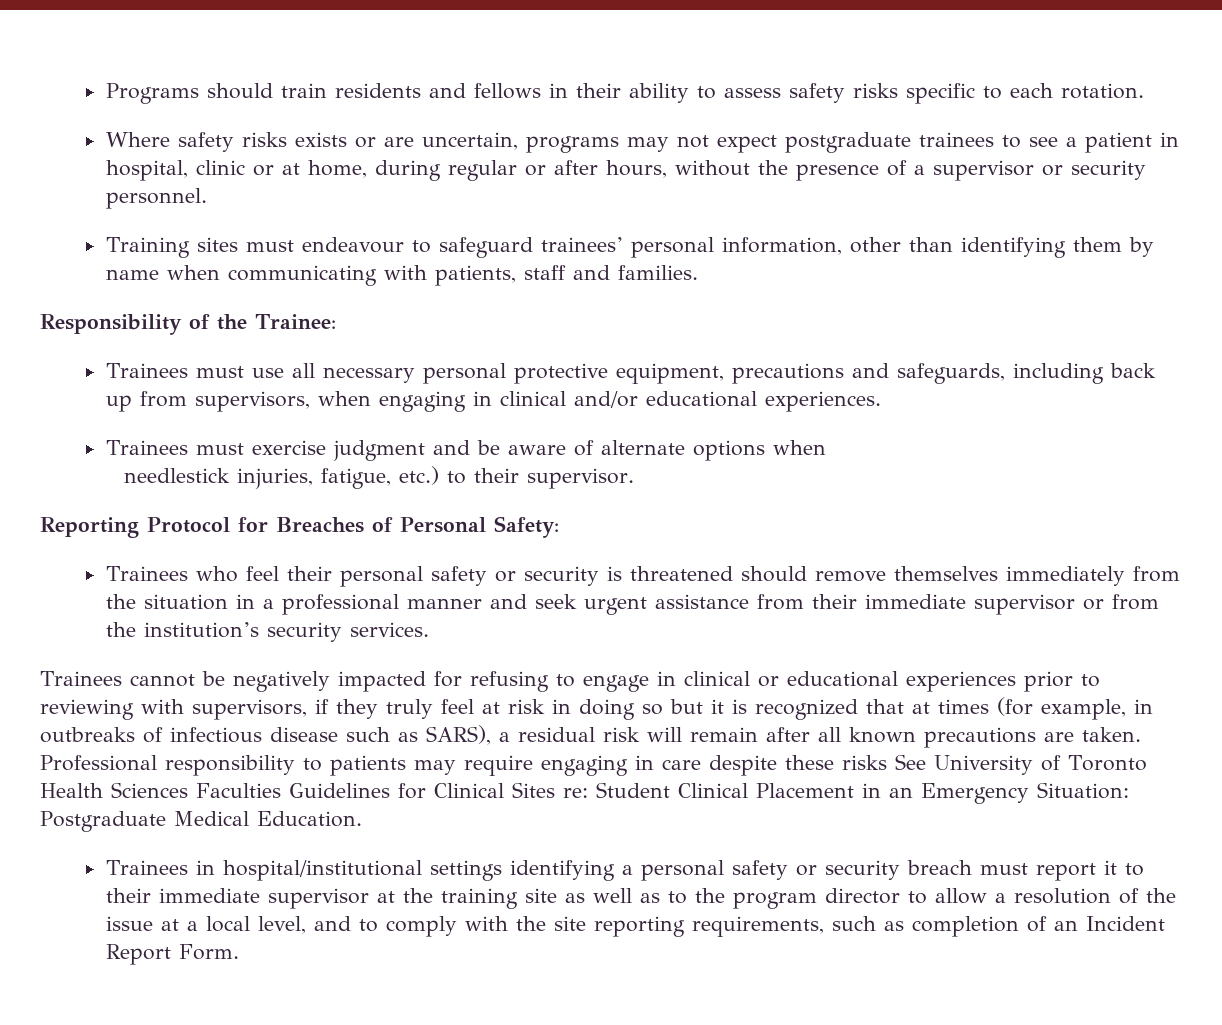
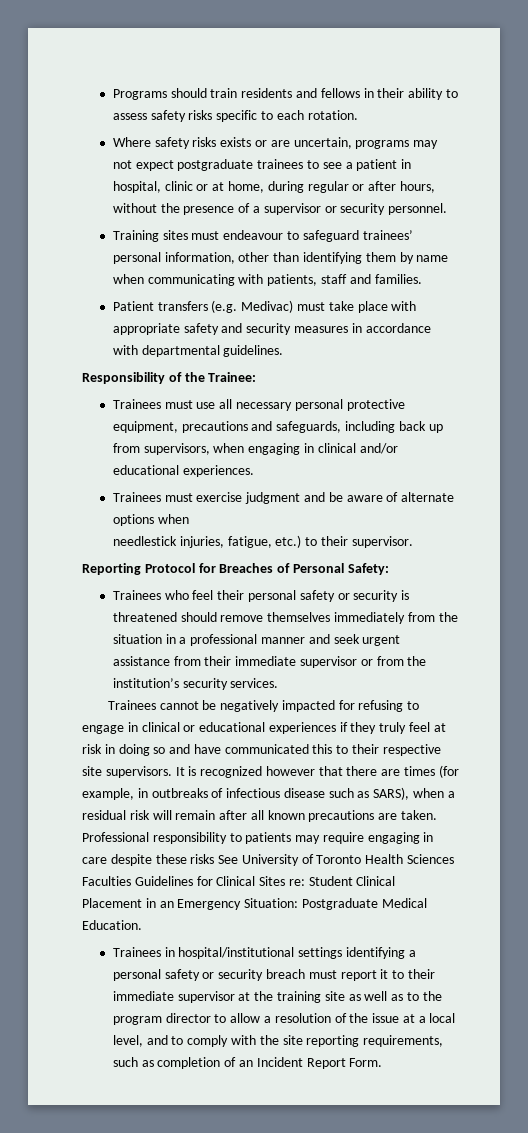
(698, 272) none -> [112,300,417,313] [112,323,431,335] [112,345,284,357] // Patient transfers (e.g. Medivac) must take place with appropriate safety and security measures in accordance with departmental guidelines.
[1023,671,1100,692] [40,699,307,720] prior to reviewing with supervisors, -> (336, 728) none
[670,699,930,720] but it is recognized that at -> [169,744,441,756] [82,766,401,778] and have communicated this to their respective site supervisors. It is recognized however that there are
(491, 735) none -> [413,788,445,798] when

